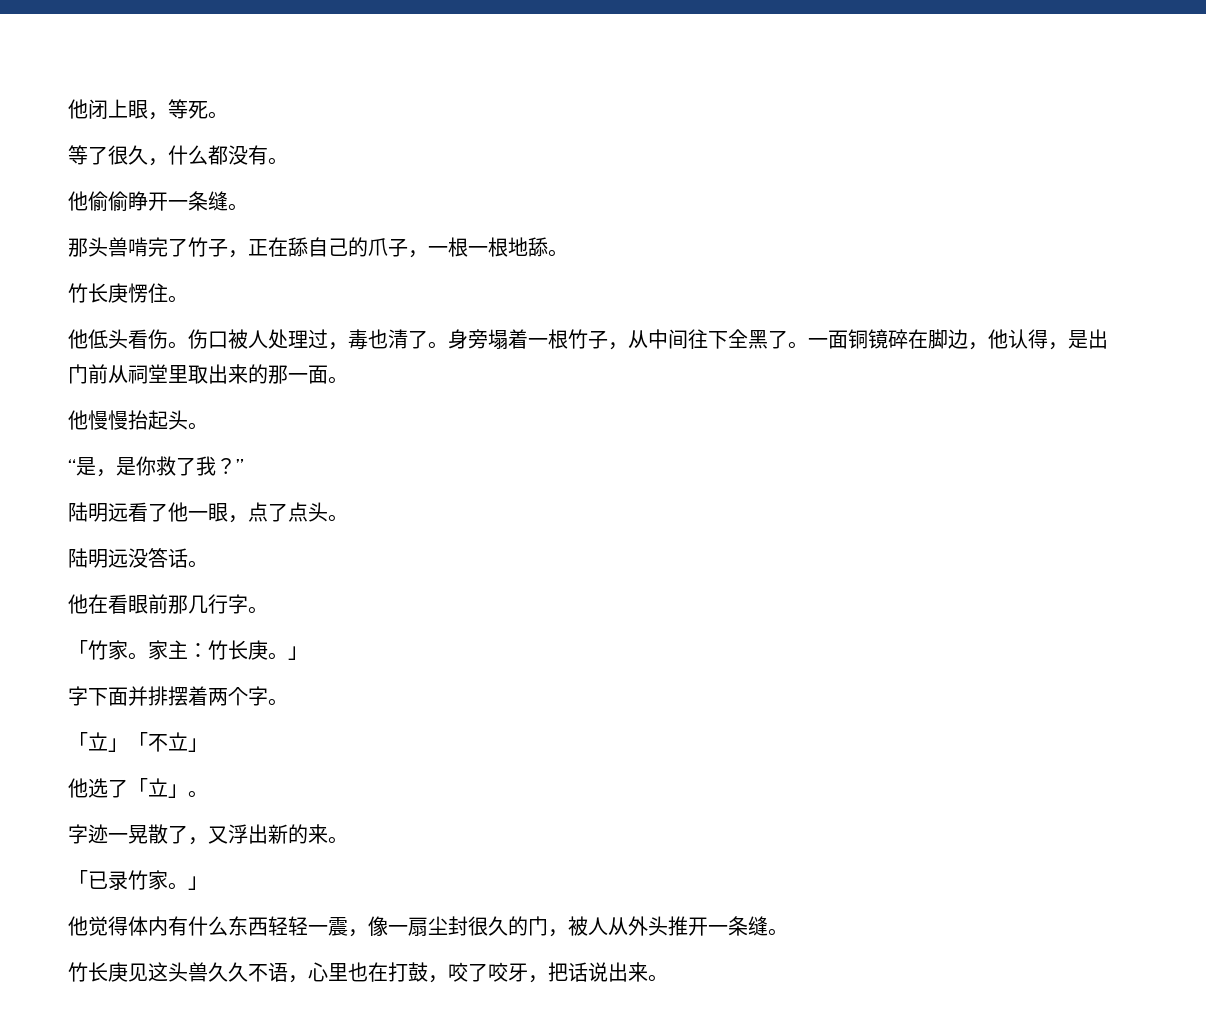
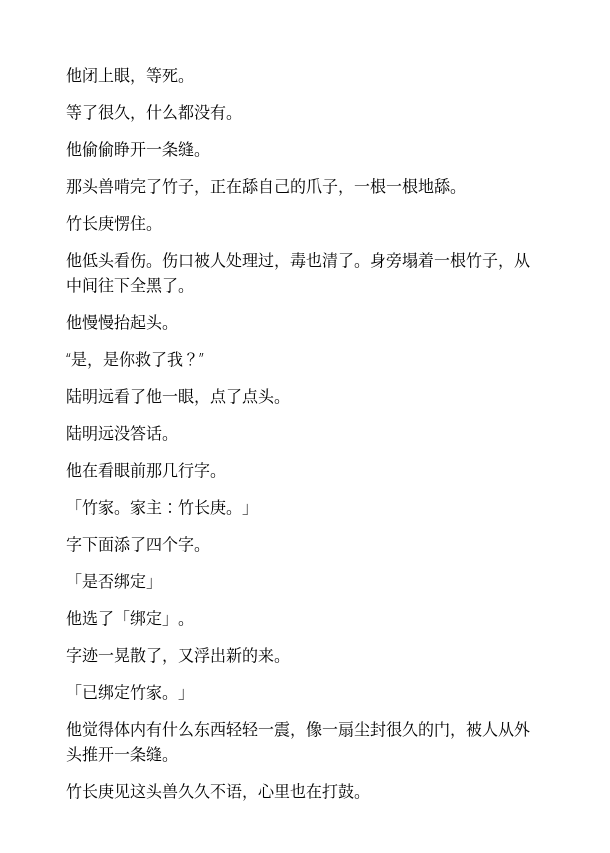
[808,329,1108,350] [68,364,348,384] 一面铜镜碎在脚边，他认得，是出门前从祠堂里取出来的那一面。 -> (194, 290) none
[128,686,228,706] 并排摆着两 -> [114,536,162,552] 添了四
[88,732,188,752] 立」「不立 -> [82,573,146,589] 是否绑定
[148,778,168,797] 立 -> [130,610,162,626] 绑定
[108,871,128,890] 录 -> [98,684,130,700] 绑定
[428,962,648,983] ，咬了咬牙，把话说出来 -> (354, 791) none

